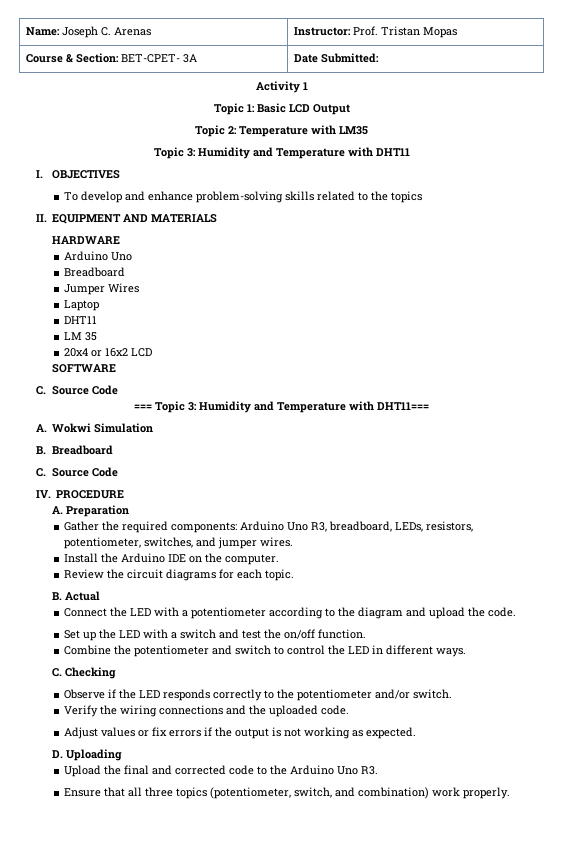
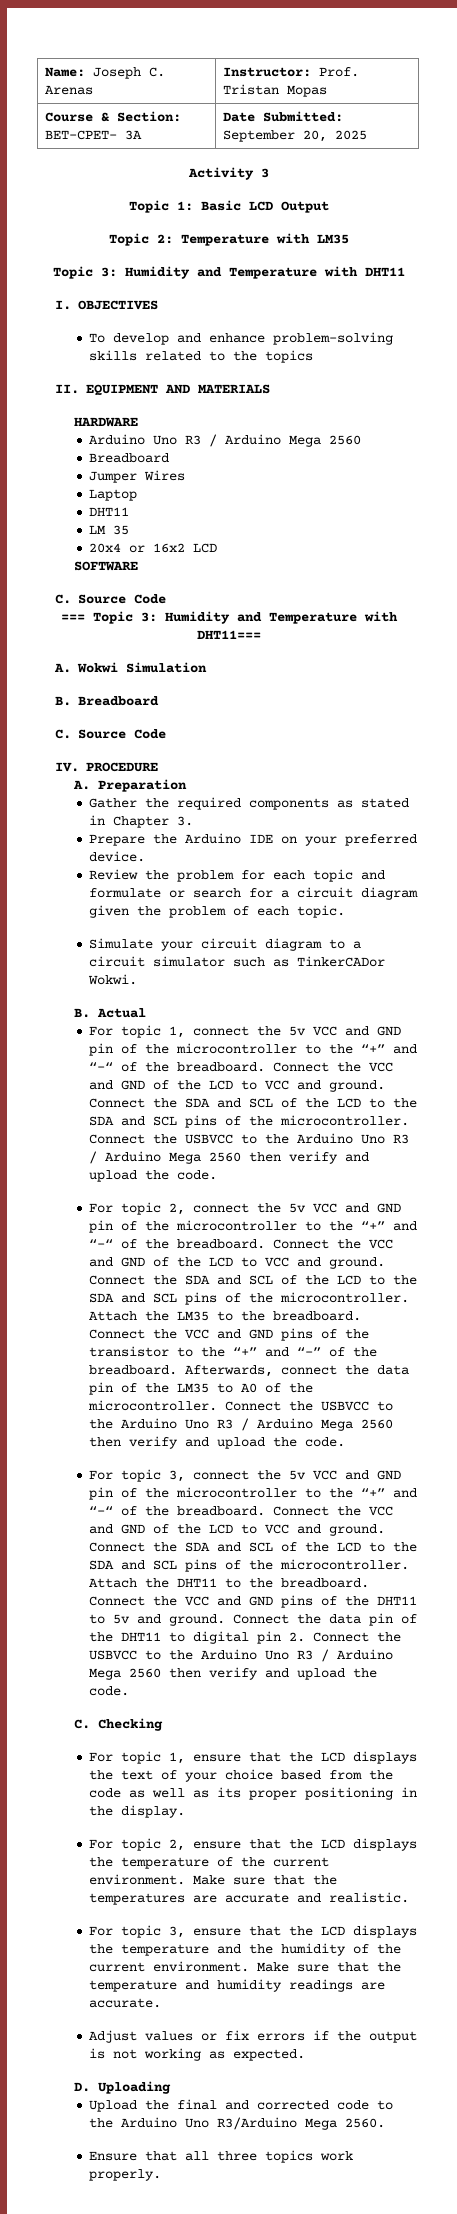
(379, 58) none -> [223,130,368,142] September 20, 2025
[302,82,308,90] 1 -> [260,168,269,178] 3
(133, 256) none -> [185,434,362,447] R3 / Arduino Mega 2560
[171,521,474,533] [64,537,294,549] [64,553,99,563] components: Arduino Uno R3, breadboard, LEDs, resistors, potentiometer, switches, and jumper wires. // Install -> [249,798,410,810] [89,815,194,828] [89,834,146,846] components as stated in Chapter 3. // Prepare
[205,553,280,565] the computer. -> [305,834,418,846] [89,851,146,862] your preferred device.
[127,569,295,581] [52,591,101,601] [64,607,517,619] [64,629,367,641] [64,645,467,657] [52,667,117,679] [64,689,453,701] [64,705,350,717] circuit diagrams for each topic. // B. Actual // Connect the LED with a potentiometer according to the diagram and upload the code. // Set up the LED with a switch and test the on/off function. // Combine the potentiometer and switch to control the LED in different ways. // C. Checking // Observe if the LED responds correctly to the potentiometer and/or switch. // Verify the wiring connections and the uploaded code. -> [177,869,386,882] [89,887,419,900] [89,905,346,918] [89,938,362,951] [89,956,386,967] [88,974,138,985] [73,1008,146,1018] [89,1025,402,1038] [89,1043,418,1056] [89,1062,394,1072] [89,1080,386,1092] [89,1098,418,1108] [89,1115,410,1128] [89,1133,410,1144] [89,1151,370,1164] [89,1170,218,1182] [89,1202,402,1215] [89,1220,418,1233] [89,1239,394,1249] [89,1257,386,1269] [89,1275,418,1285] [89,1292,410,1305] [89,1311,362,1321] [89,1328,370,1341] [89,1346,378,1357] [89,1365,410,1377] [89,1382,314,1395] [88,1400,394,1411] [89,1418,394,1431] [89,1436,346,1449] [89,1469,402,1482] [89,1487,418,1500] [89,1506,394,1516] [89,1524,386,1536] [89,1542,418,1552] [89,1559,410,1572] [89,1578,370,1588] [89,1595,418,1608] [89,1613,418,1626] [89,1631,402,1644] [89,1649,394,1662] [89,1667,378,1680] [89,1686,130,1696] [73,1718,163,1731] [89,1751,418,1764] [89,1769,394,1782] [89,1787,418,1800] [89,1805,186,1818] [89,1838,418,1851] [89,1857,330,1869] [89,1874,338,1885] [89,1892,410,1905] [89,1925,418,1938] [89,1943,402,1956] [89,1961,402,1972] [89,1979,386,1992] [89,1998,162,2008] problem for each topic and formulate or search for a circuit diagram given the problem of each topic. // Simulate your circuit diagram to a circuit simulator such as TinkerCADor Wokwi. // B. Actual // For topic 1, connect the 5v VCC and GND pin of the microcontroller to the “+” and “-“ of the breadboard. Connect the VCC and GND of the LCD to VCC and ground. Connect the SDA and SCL of the LCD to the SDA and SCL pins of the microcontroller. Connect the USBVCC to the Arduino Uno R3 / Arduino Mega 2560 then verify and upload the code. // For topic 2, connect the 5v VCC and GND pin of the microcontroller to the “+” and “-“ of the breadboard. Connect the VCC and GND of the LCD to VCC and ground. Connect the SDA and SCL of the LCD to the SDA and SCL pins of the microcontroller. Attach the LM35 to the breadboard. Connect the VCC and GND pins of the transistor to the “+” and “-” of the breadboard. Afterwards, connect the data pin of the LM35 to A0 of the microcontroller. Connect the USBVCC to the Arduino Uno R3 / Arduino Mega 2560 then verify and upload the code. // For topic 3, connect the 5v VCC and GND pin of the microcontroller to the “+” and “-“ of the breadboard. Connect the VCC and GND of the LCD to VCC and ground. Connect the SDA and SCL of the LCD to the SDA and SCL pins of the microcontroller. Attach the DHT11 to the breadboard. Connect the VCC and GND pins of the DHT11 to 5v and ground. Connect the data pin of the DHT11 to digital pin 2. Connect the USBVCC to the Arduino Uno R3 / Arduino Mega 2560 then verify and upload the code. // C. Checking // For topic 1, ensure that the LCD displays the text of your choice based from the code as well as its proper positioning in the display. // For topic 2, ensure that the LCD displays the temperature of the current environment. Make sure that the temperatures are accurate and realistic. // For topic 3, ensure that the LCD displays the temperature and the humidity of the current environment. Make sure that the temperature and humidity readings are accurate.
[361,766,379,775] R3. -> [217,2117,386,2130] R3/Arduino Mega 2560.
[210,787,430,799] (potentiometer, switch, and combination) -> (314, 2156) none

